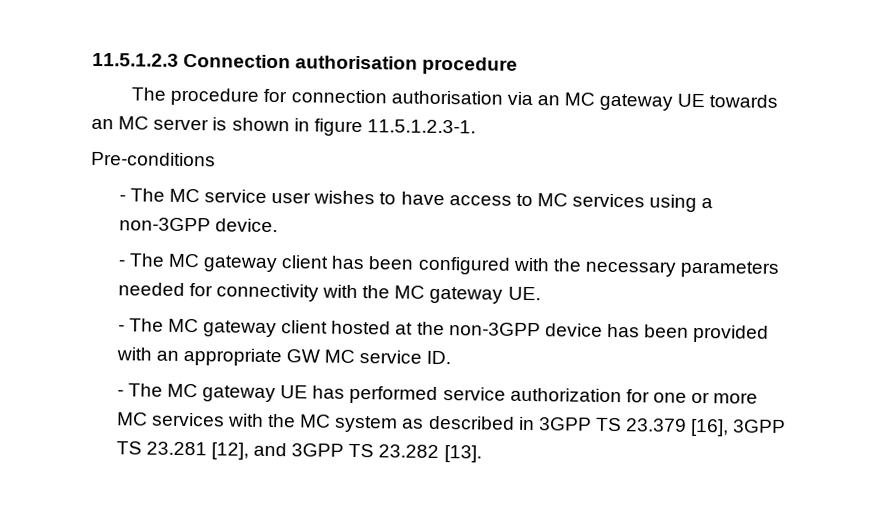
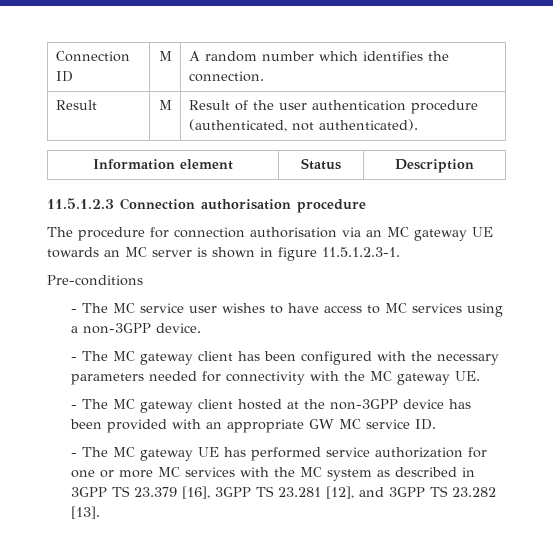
(92, 59) none -> [55,51,130,62] [55,71,73,82] [158,51,172,61] [188,51,449,62] [188,71,264,82] [55,100,97,110] [158,100,172,110] [188,100,478,114] [188,119,418,132] [93,159,233,170] [301,158,341,170] [395,159,475,173] Connection ID | M | A random number which identifies the connection. // Result | M | Result of the user authentication procedure (authenticated, not authenticated). // Information element | Status | Description //

